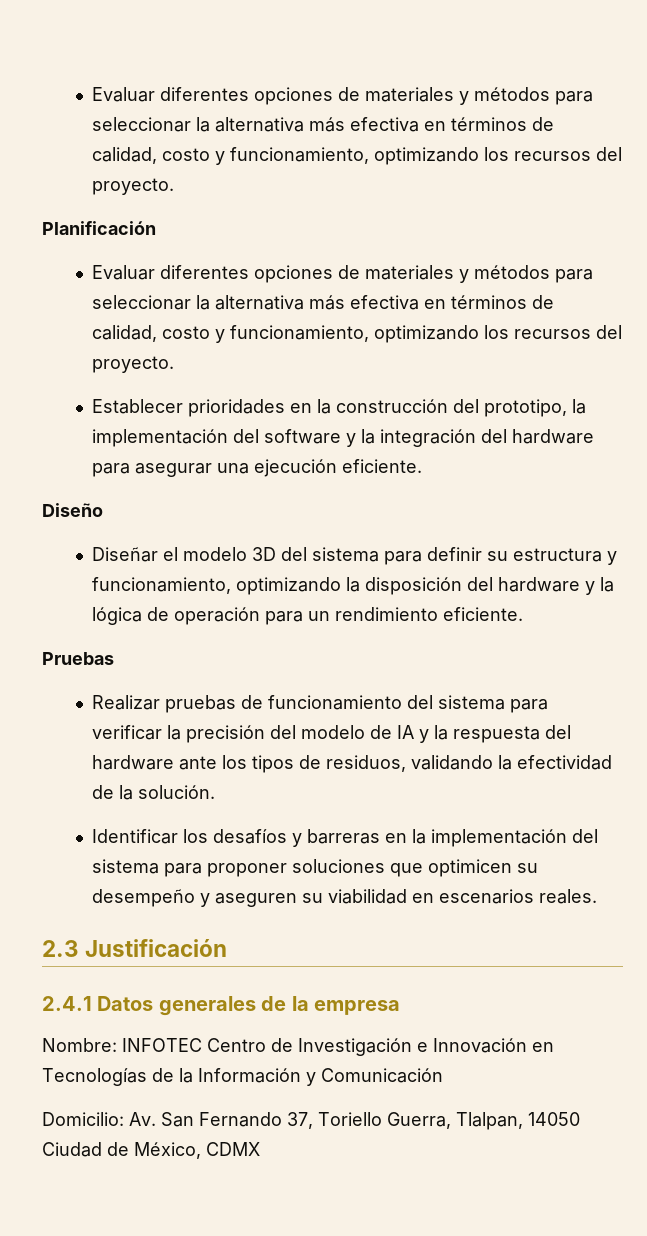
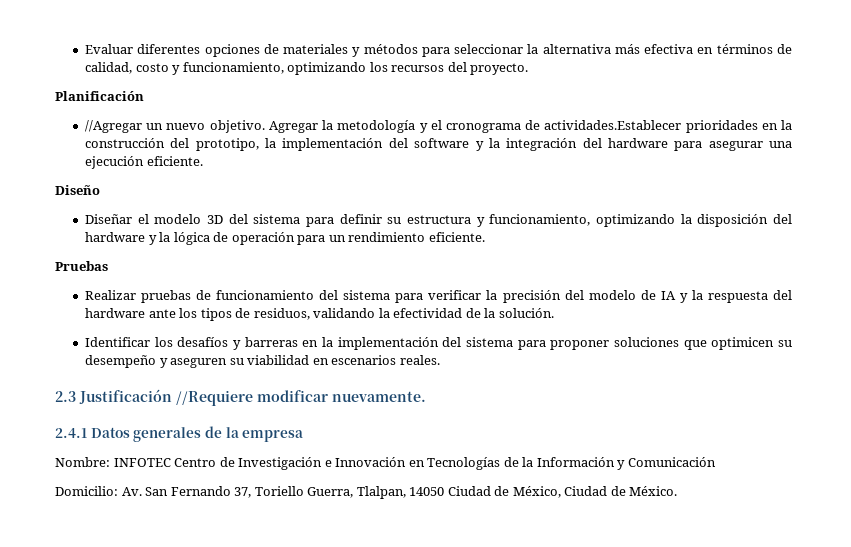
[92,265,594,283] [92,295,555,310] [92,325,623,343] [92,356,175,373] [92,399,184,414] Evaluar diferentes opciones de materiales y métodos para seleccionar la alternativa más efectiva en términos de calidad, costo y funcionamiento, optimizando los recursos del proyecto. // Establecer -> [85,120,682,133] //Agregar un nuevo objetivo. Agregar la metodología y el cronograma de actividades.Establecer
(228, 948) none -> [176,390,426,406] //Requiere modificar nuevamente.
[206,1142,260,1156] CDMX -> [564,486,678,496] Ciudad de México.

